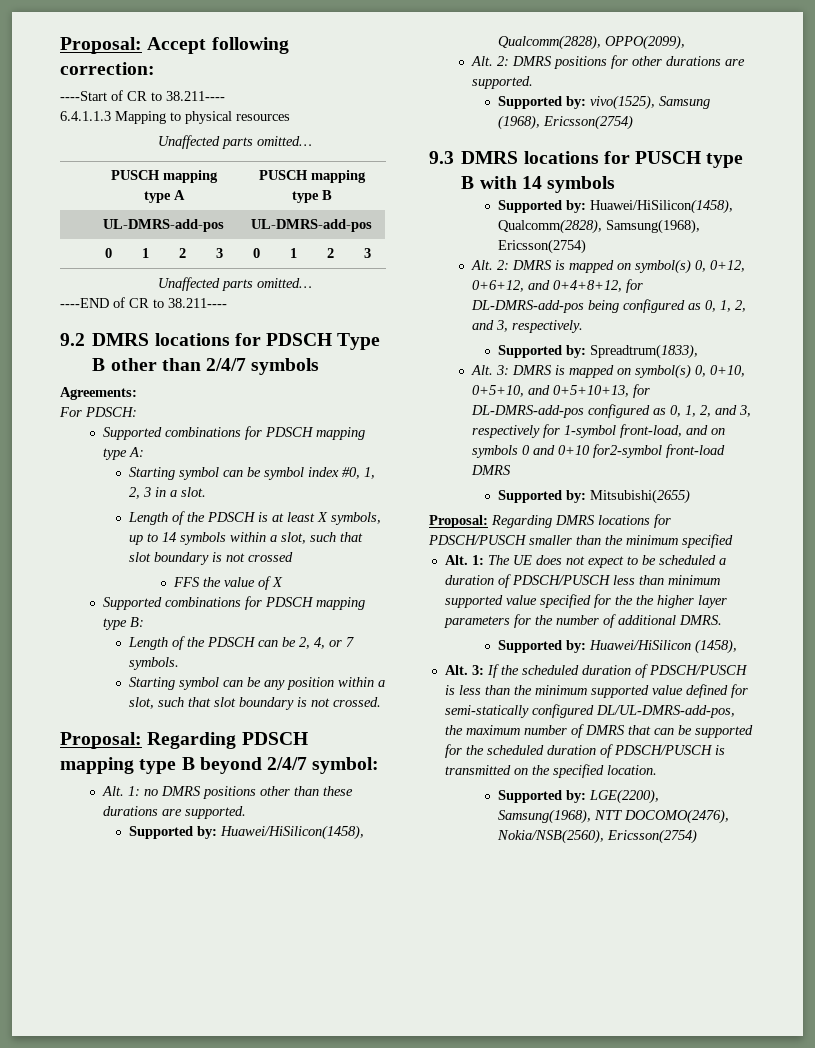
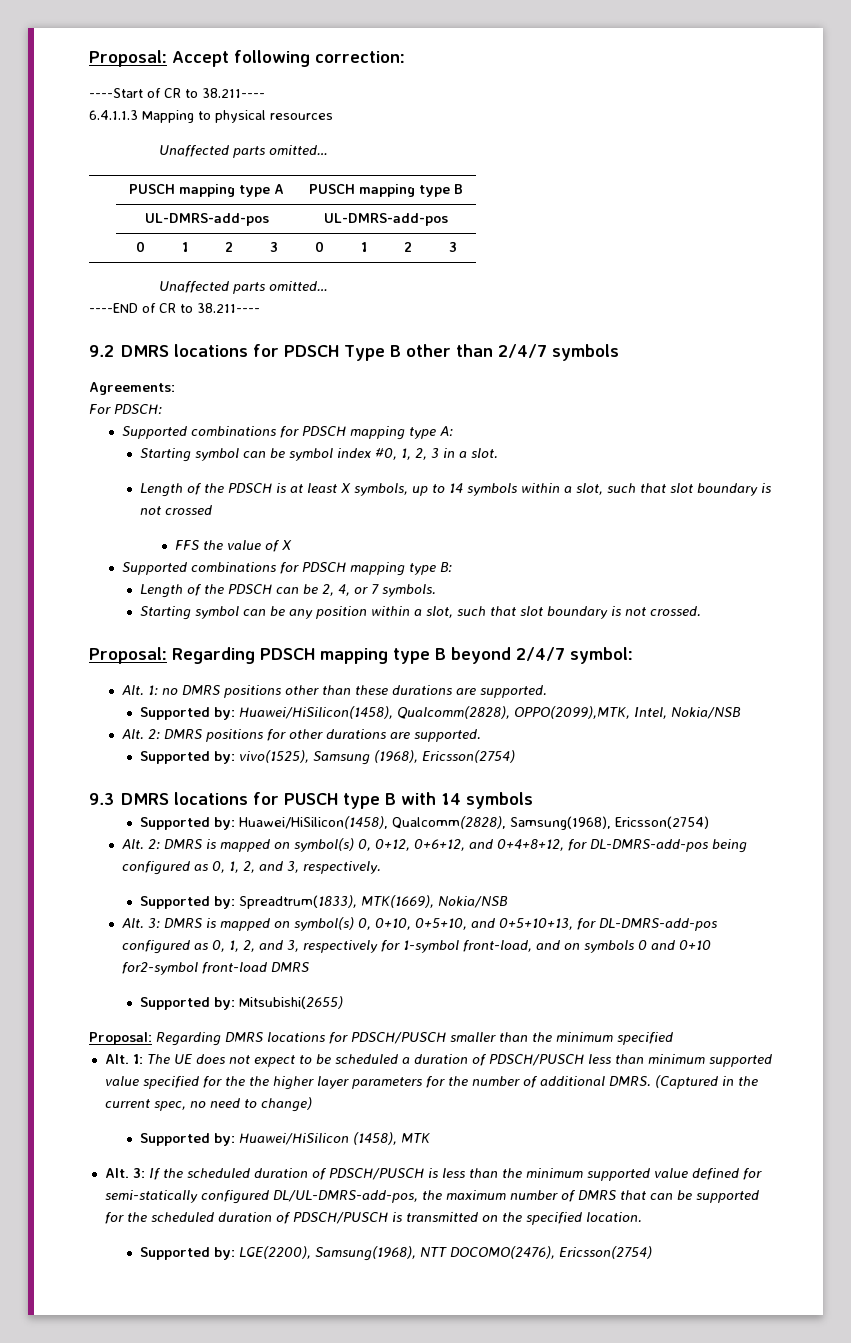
[605,35,686,50] OPPO(2099), -> [513,706,741,719] OPPO(2099),MTK, Intel, Nokia/NSB
(699, 351) none -> [360,895,508,908] MTK(1669), Nokia/NSB
(722, 620) none -> [654,1075,758,1089] [104,1097,312,1112] (Captured in the current spec, no need to change)
(738, 646) none -> [400,1133,430,1143] MTK
[497,829,605,844] Nokia/NSB(2560), -> (555, 1252) none

